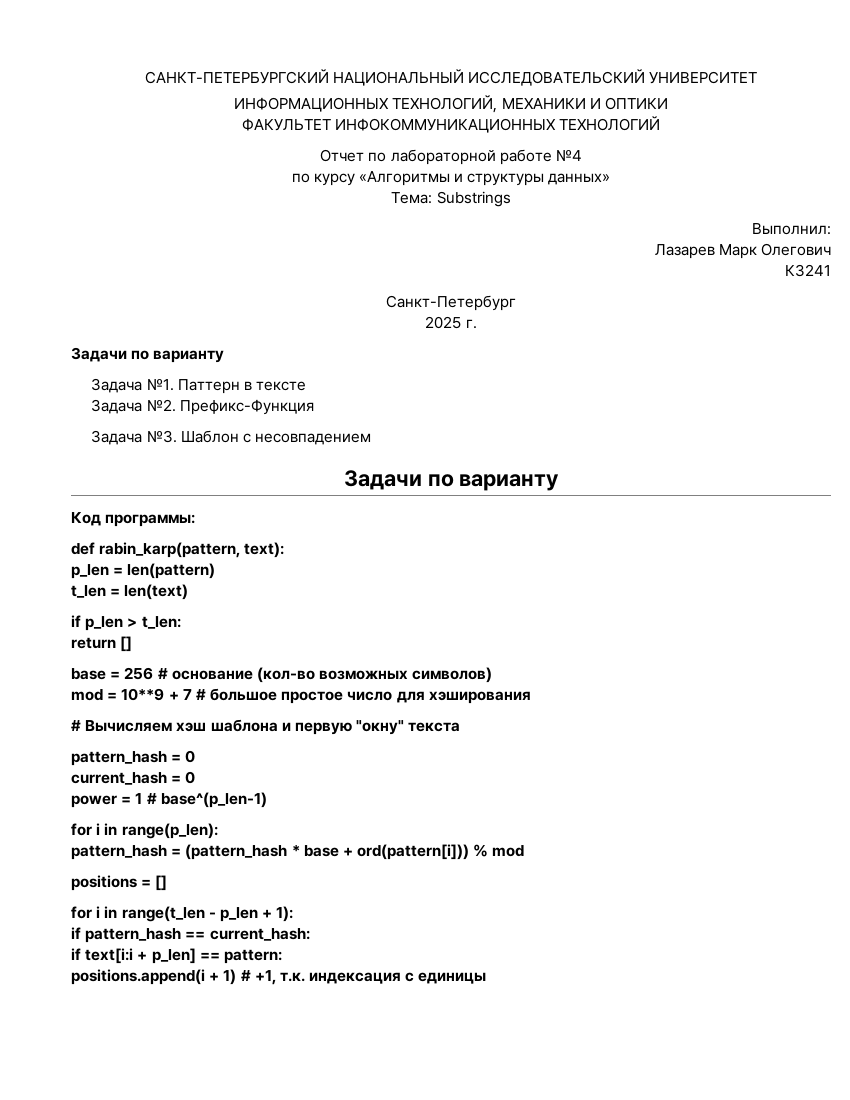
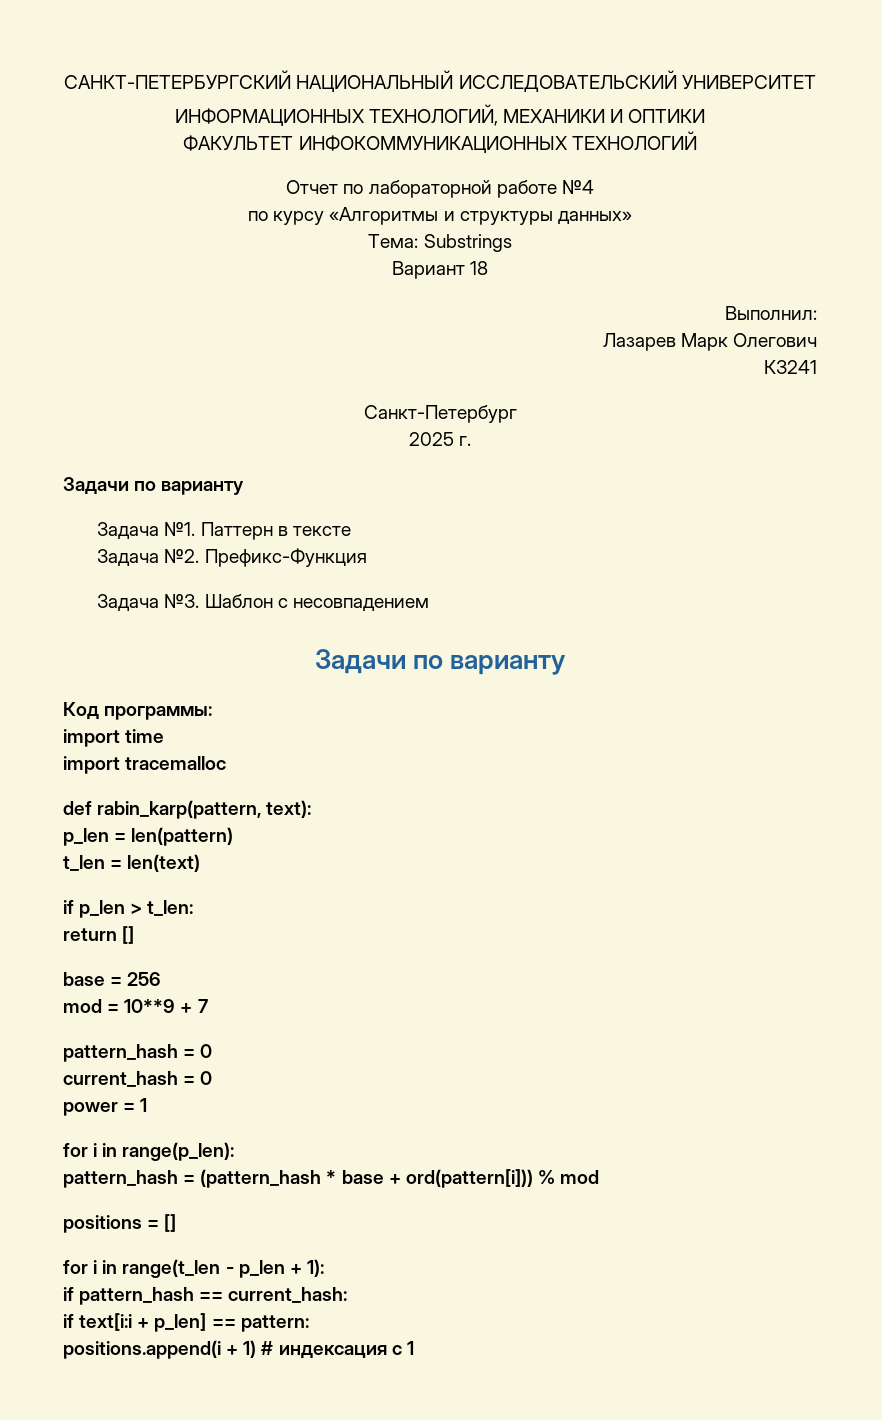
(511, 199) none -> [391,261,489,279] // Вариант 18
(196, 520) none -> [63,729,165,747] [63,756,227,774] // import time // import tracemalloc
[157,667,493,683] # основание (кол-во возможных символов) -> (162, 979) none
[195,688,531,704] [71,719,461,735] # большое простое число для хэширования // # Вычисляем хэш шаблона и первую "окну" текста -> (208, 1006) none
[146,792,267,808] # base^(p_len-1) -> (148, 1105) none
[254,970,305,985] +1, т.к. -> (274, 1348) none
[418,972,487,984] единицы -> [406,1341,414,1355] 1

